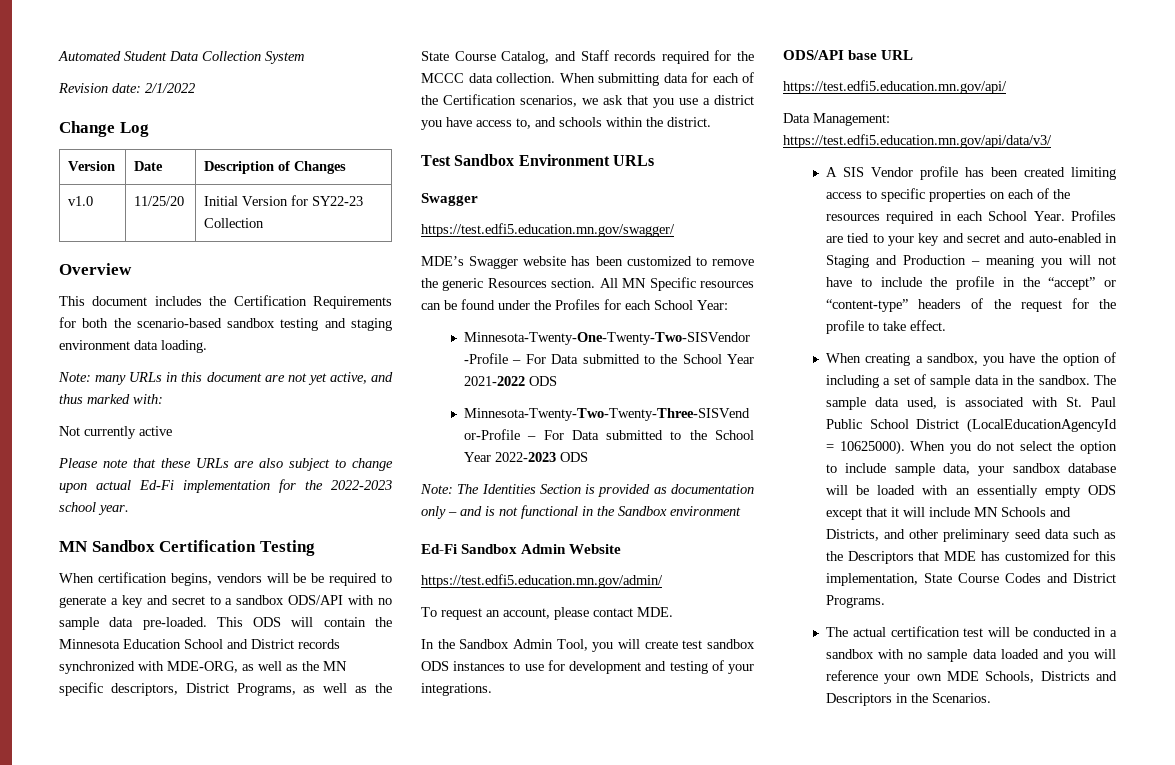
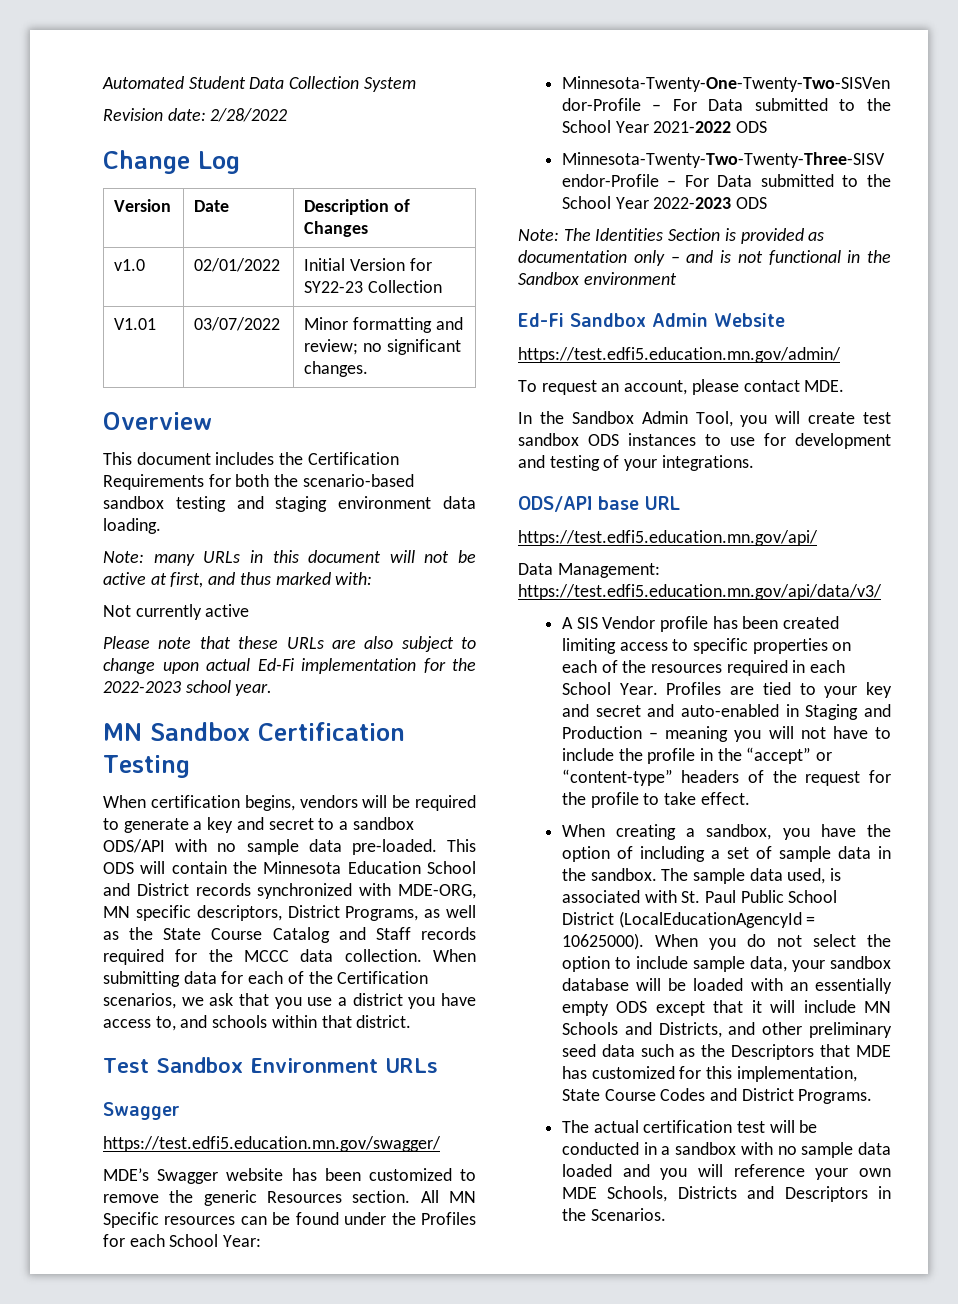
[145,83,195,93] 2/1/2022 -> [210,108,288,122] 2/28/2022
[134,196,185,206] 11/25/20 -> [194,258,281,272] 02/01/2022
(265, 223) none -> [114,318,157,330] [194,317,281,331] [304,317,463,333] [304,339,461,355] [304,361,369,377] // V1.01 | 03/07/2022 | Minor formatting and review; no significant changes.
[264,372,367,385] are not yet active, -> [389,550,476,563] [103,572,204,588] will not be active at first,
[311,573,325,583] be -> (411, 801) none
[242,661,319,671] as well as the -> (476, 891) none
[501,51,550,64] Catalog, -> [272,927,330,943] Catalog
[646,117,663,127] the -> [321,1015,352,1028] that

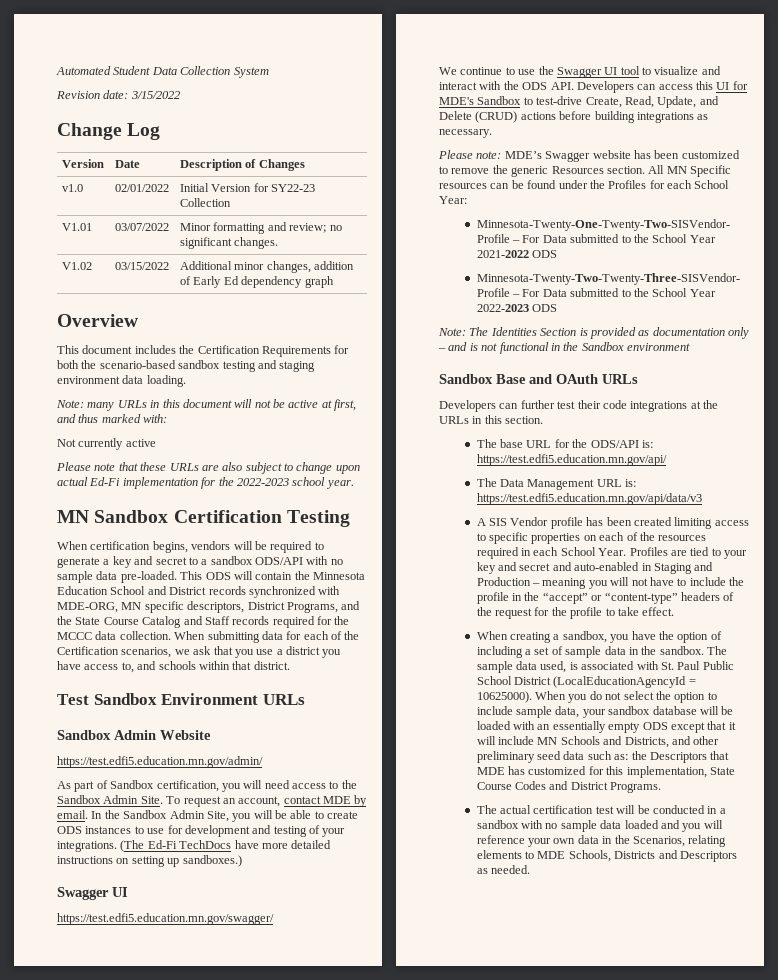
[210,108,288,122] 2/28/2022 -> [130,91,180,99] 3/15/2022
(369, 369) none -> [62,262,93,270] [115,262,170,270] [180,261,355,273] [180,276,334,288] // V1.02 | 03/15/2022 | Additional minor changes, addition of Early Ed dependency graph
[424,905,476,918] [103,931,119,940] as well as -> [341,601,361,610] and
[103,1102,180,1120] // Swagger -> [57,730,211,740] [57,756,263,768] [57,780,357,792] [57,795,368,807] [57,810,359,822] [57,825,346,837] [57,840,332,852] [57,855,242,867] [57,887,128,900] // Sandbox Admin Website // https://test.edfi5.education.mn.gov/admin/ // As part of Sandbox certification, you will need access to the Sandbox Admin Site. To request an account, contact MDE by email. In the Sandbox Admin Site, you will be able to create ODS instances to use for development and testing of your integrations. (The Ed-Fi TechDocs have more detailed instructions on setting up sandboxes.) // Swagger UI
(441, 1144) none -> [439,66,721,78] [439,81,748,93] [439,96,719,108] [439,111,709,123] [439,129,492,138] [438,150,502,159] We continue to use the Swagger UI tool to visualize and interact with the ODS API. Developers can access this UI for MDE's Sandbox to test-drive Create, Read, Update, and Delete (CRUD) actions before building integrations as necessary. // Please note:
[518,313,785,327] [518,347,841,363] [518,379,845,395] [518,411,891,427] [518,433,891,449] [518,455,754,471] [518,496,680,512] [518,530,818,546] [518,563,660,578] [518,584,882,600] Ed-Fi Sandbox Admin Website // https://test.edfi5.education.mn.gov/admin/ // To request an account, please contact MDE. // In the Sandbox Admin Tool, you will create test sandbox ODS instances to use for development and testing of your integrations. // ODS/API base URL // https://test.edfi5.education.mn.gov/api/ // Data Management: https://test.edfi5.education.mn.gov/api/data/v3/ -> [439,374,638,384] [439,400,718,412] [439,415,544,424] [476,439,653,448] [476,454,667,466] [476,478,637,490] [476,493,702,505] Sandbox Base and OAuth URLs // Developers can further test their code integrations at the URLs in this section. // The base URL for the ODS/API is: https://test.edfi5.education.mn.gov/api/ // The Data Management URL is: https://test.edfi5.education.mn.gov/api/data/v3
[679,1048,696,1057] as -> [614,754,629,760] as:
(891, 1172) none -> [577,835,727,847] [476,850,535,859] data in the Scenarios, relating elements to
[878,1186,891,1199] [561,1208,666,1221] in the Scenarios. -> [476,865,531,874] as needed.

